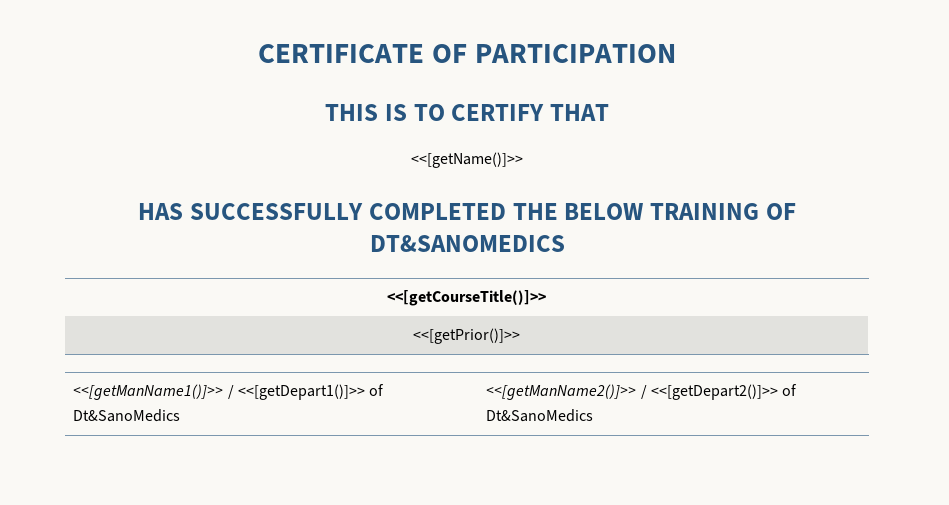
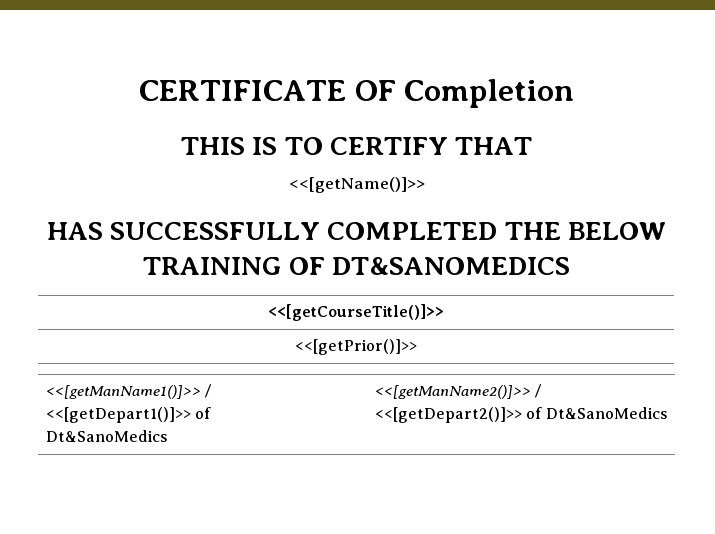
[474,44,676,63] PARTICIPATION -> [403,79,574,108] Completion

